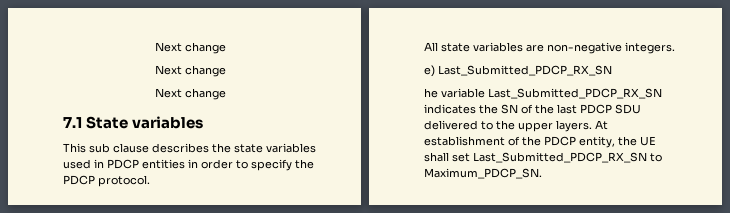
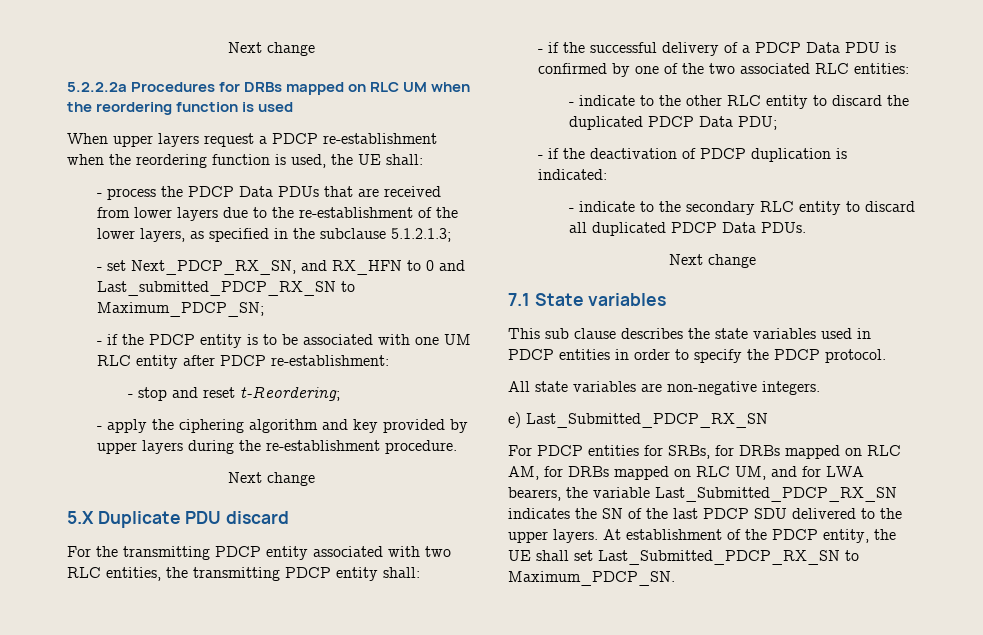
[154,42,226,54] [154,65,226,77] Next change // Next change -> [227,42,315,56] [67,82,471,95] [67,102,294,115] [67,133,437,147] [67,154,423,168] [97,186,442,200] [97,207,459,221] [97,228,452,242] [97,260,466,275] [97,281,356,296] [97,302,265,317] [97,334,472,348] [97,355,390,369] [127,386,340,401] [97,419,469,433] [97,440,458,454] [227,472,315,486] [67,511,290,528] [67,546,451,560] [67,567,420,581] [538,42,897,56] [538,63,910,77] [568,95,909,109] [568,116,777,130] [538,148,848,162] [538,169,608,180] [568,201,915,215] [568,222,806,236] Next change // 5.2.2.2a Procedures for DRBs mapped on RLC UM when the reordering function is used // When upper layers request a PDCP re-establishment when the reordering function is used, the UE shall: // - process the PDCP Data PDUs that are received from lower layers due to the re-establishment of the lower layers, as specified in the subclause 5.1.2.1.3; // - set Next_PDCP_RX_SN, and RX_HFN to 0 and Last_submitted_PDCP_RX_SN to Maximum_PDCP_SN; // - if the PDCP entity is to be associated with one UM RLC entity after PDCP re-establishment: // - stop and reset t-Reordering; // - apply the ciphering algorithm and key provided by upper layers during the re-establishment procedure. // Next change // 5.X Duplicate PDU discard // For the transmitting PDCP entity associated with two RLC entities, the transmitting PDCP entity shall: // - if the successful delivery of a PDCP Data PDU is confirmed by one of the two associated RLC entities: // - indicate to the other RLC entity to discard the duplicated PDCP Data PDU; // - if the deactivation of PDCP duplication is indicated: // - indicate to the secondary RLC entity to discard all duplicated PDCP Data PDUs.
[424,88,438,98] he -> [508,445,901,459] [508,466,864,480] [508,487,588,501] For PDCP entities for SRBs, for DRBs mapped on RLC AM, for DRBs mapped on RLC UM, and for LWA bearers, the

